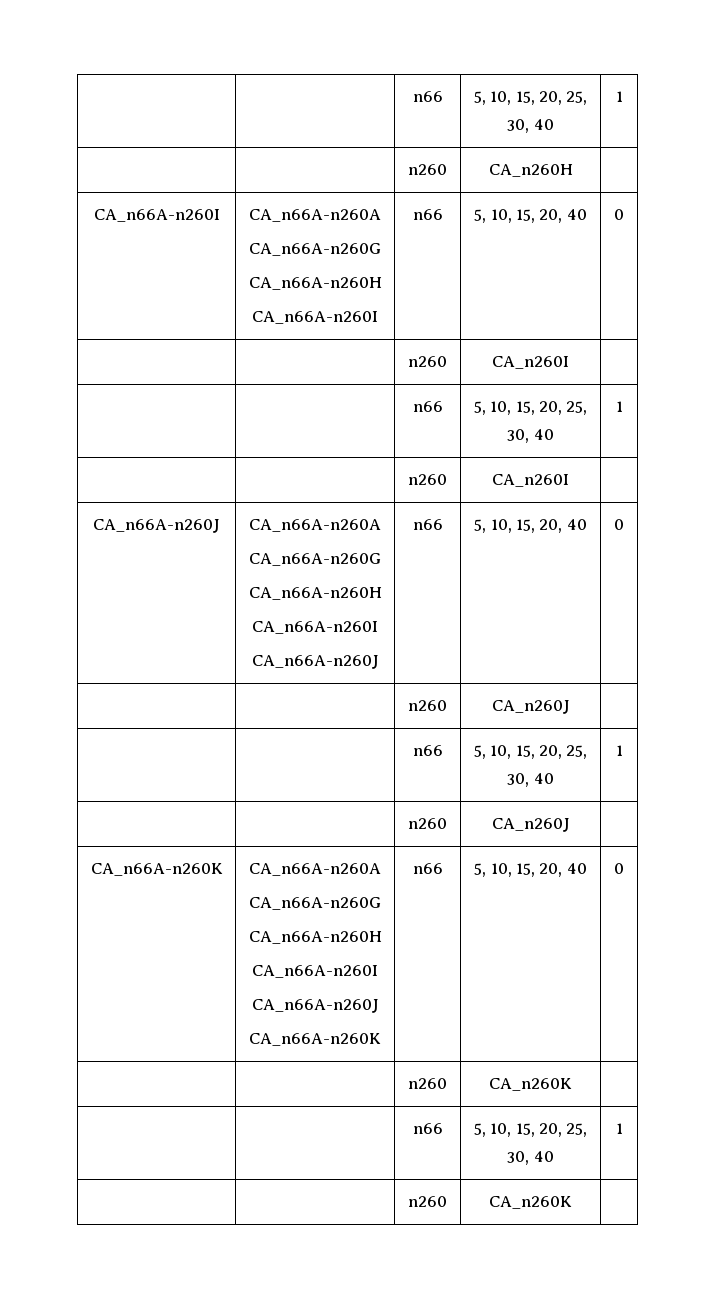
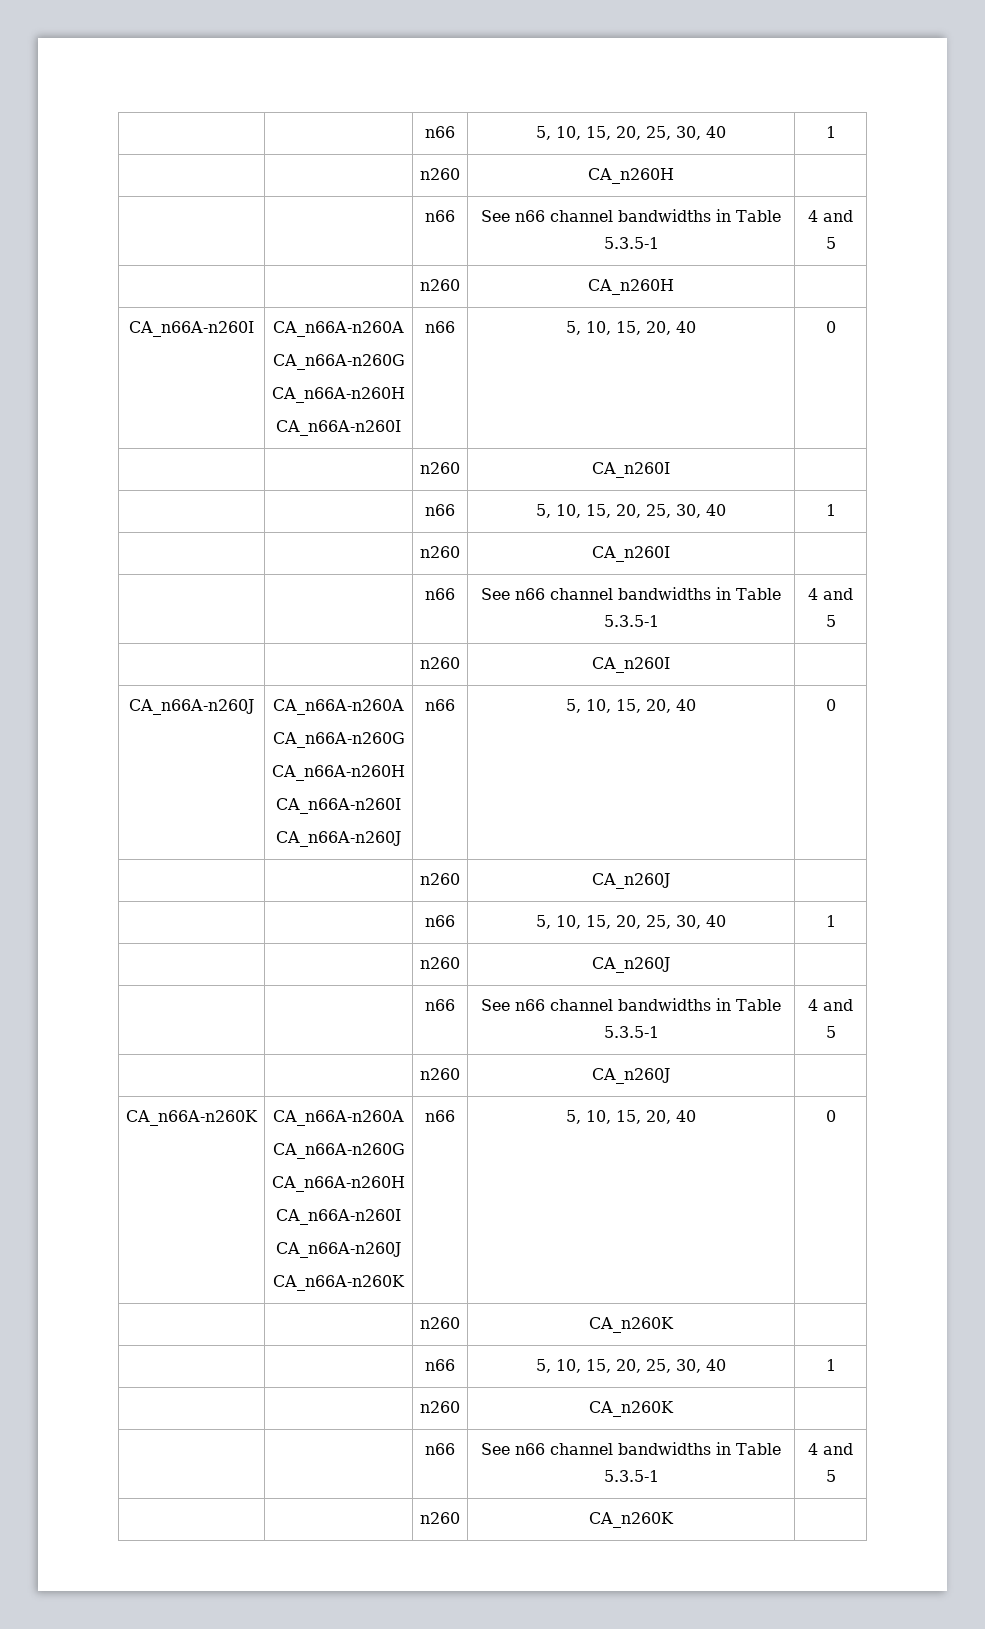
(573, 170) none -> [425,210,455,222] [481,209,782,222] [603,237,659,249] [808,210,853,222] [825,237,836,249] [420,279,460,291] [588,279,674,295] // | | n66 | See n66 channel bandwidths in Table 5.3.5-1 | 4 and 5 // | | n260 | CA_n260H |
(569, 480) none -> [425,588,455,600] [481,587,782,600] [603,615,659,627] [808,588,853,600] [825,615,836,627] [420,657,460,669] [592,657,670,673] // | | n66 | See n66 channel bandwidths in Table 5.3.5-1 | 4 and 5 // | | n260 | CA_n260I |
(570, 825) none -> [425,999,455,1011] [481,998,782,1011] [603,1026,659,1038] [808,999,853,1011] [825,1026,836,1038] [420,1068,460,1080] [592,1068,670,1084] // | | n66 | See n66 channel bandwidths in Table 5.3.5-1 | 4 and 5 // | | n260 | CA_n260J |
(572, 1202) none -> [425,1443,455,1455] [481,1442,782,1455] [603,1470,659,1482] [808,1443,853,1455] [825,1470,836,1482] [420,1512,460,1524] [589,1512,674,1528] // | | n66 | See n66 channel bandwidths in Table 5.3.5-1 | 4 and 5 // | | n260 | CA_n260K |

